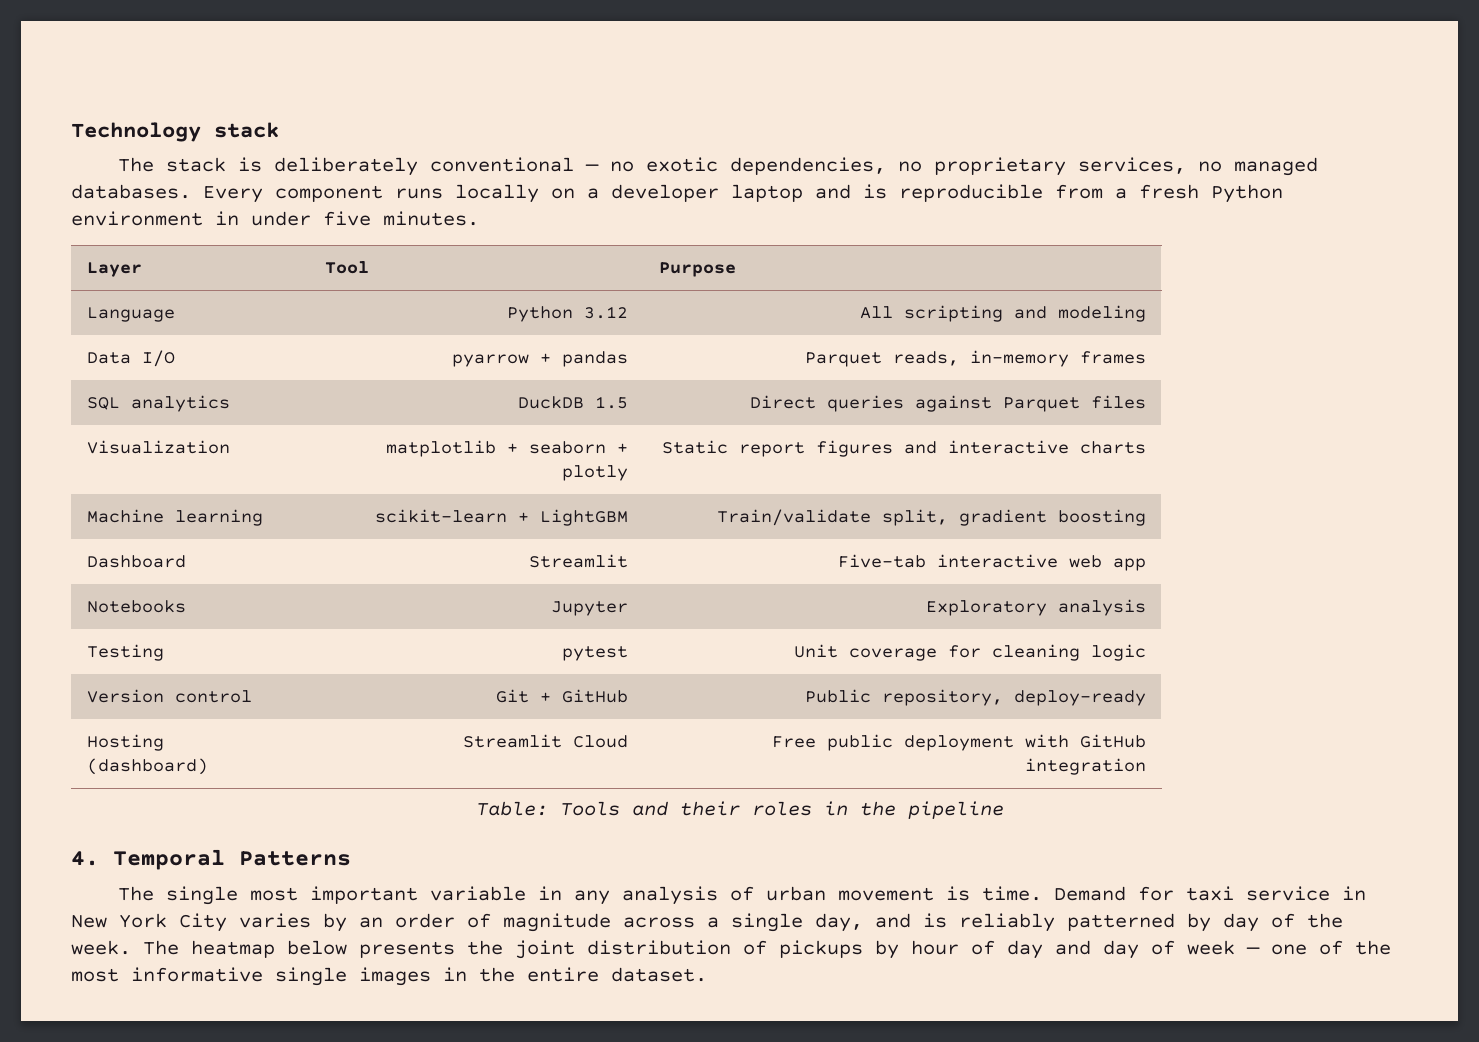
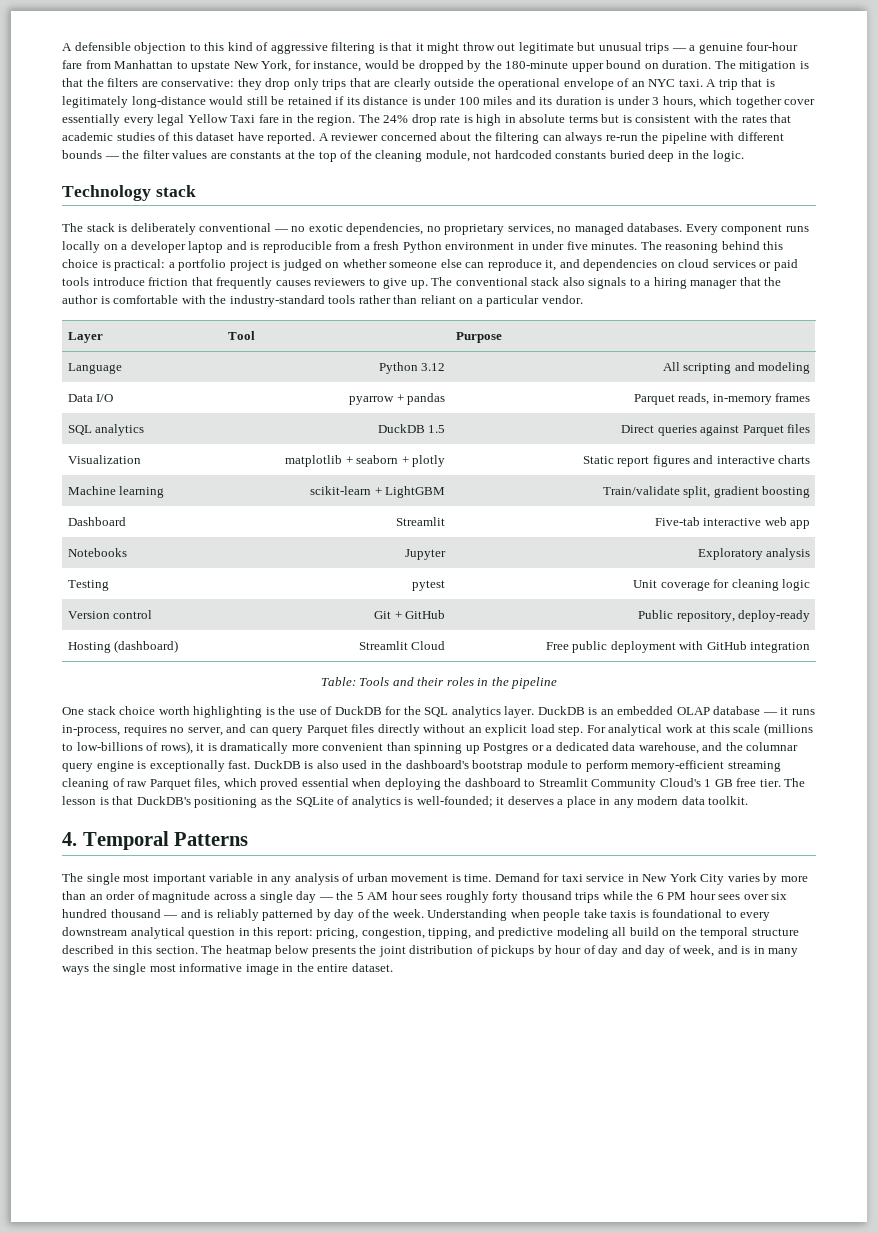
(71, 132) none -> [62,42,799,54] [62,60,809,72] [62,78,775,90] [62,96,816,108] [62,114,792,126] [62,132,784,144] [62,150,744,162] A defensible objection to this kind of aggressive filtering is that it might throw out legitimate but unusual trips — a genuine four-hour fare from Manhattan to upstate New York, for instance, would be dropped by the 180-minute upper bound on duration. The mitigation is that the filters are conservative: they drop only trips that are clearly outside the operational envelope of an NYC taxi. A trip that is legitimately long-distance would still be retained if its distance is under 100 miles and its duration is under 3 hours, which together cover essentially every legal Yellow Taxi fare in the region. The 24% drop rate is high in absolute terms but is consistent with the rates that academic studies of this dataset have reported. A reviewer concerned about the filtering can always re-run the pipeline with different bounds — the filter values are constants at the top of the cleaning module, not hardcoded constants buried deep in the logic. //
(479, 218) none -> [640,241,784,253] [62,259,798,271] [62,277,782,289] [62,295,583,307] The reasoning behind this choice is practical: a portfolio project is judged on whether someone else can reproduce it, and dependencies on cloud services or paid tools introduce friction that frequently causes reviewers to give up. The conventional stack also signals to a hiring manager that the author is comfortable with the industry-standard tools rather than reliant on a particular vendor.
(1004, 810) none -> [62,706,815,718] [62,723,813,736] [62,741,799,754] [62,760,781,772] [62,778,806,790] [62,796,749,808] // One stack choice worth highlighting is the use of DuckDB for the SQL analytics layer. DuckDB is an embedded OLAP database — it runs in-process, requires no server, and can query Parquet files directly without an explicit load step. For analytical work at this scale (millions to low-billions of rows), it is dramatically more convenient than spinning up Postgres or a dedicated data warehouse, and the columnar query engine is exceptionally fast. DuckDB is also used in the dashboard's bootstrap module to perform memory-efficient streaming cleaning of raw Parquet files, which proved essential when deploying the dashboard to Streamlit Community Cloud's 1 GB free tier. The lesson is that DuckDB's positioning as the SQLite of analytics is well-founded; it deserves a place in any modern data toolkit.
(347, 922) none -> [780,876,808,882] [62,891,86,900] more than
[815,913,863,932] day, -> [296,891,788,903] [62,909,179,918] day — the 5 AM hour sees roughly forty thousand trips while the 6 PM hour sees over six hundred thousand —
(131, 947) none -> [427,909,771,921] [62,927,799,939] [62,945,198,954] Understanding when people take taxis is foundational to every downstream analytical question in this report: pricing, congestion, tipping, and predictive modeling all build on the temporal structure described in this section.
[1187,940,1391,955] [71,967,431,986] week — one of the most informative single images -> [683,945,799,957] [62,963,279,975] week, and is in many ways the single most informative image

